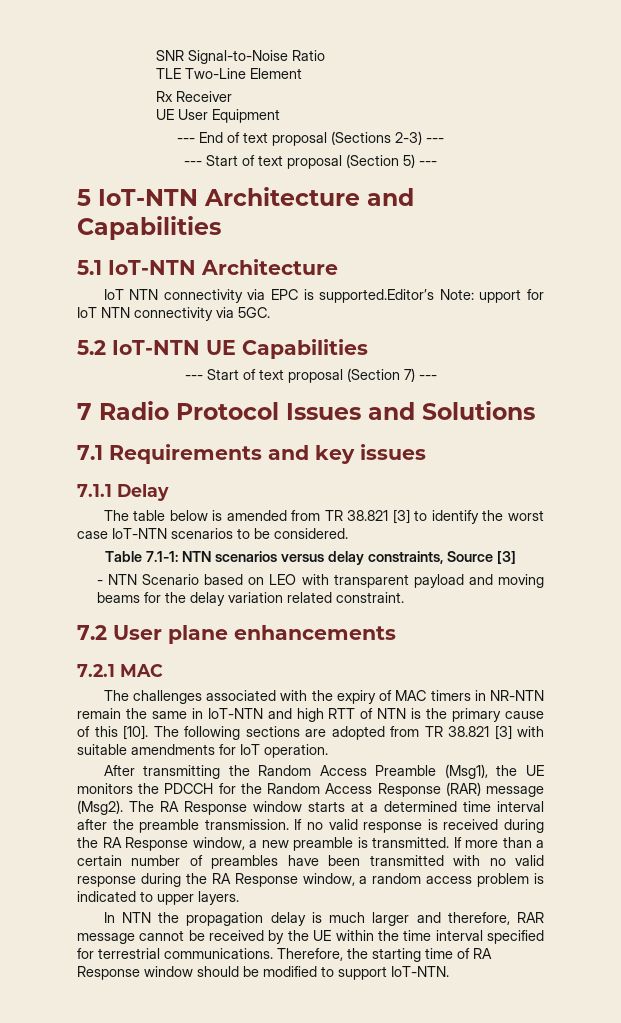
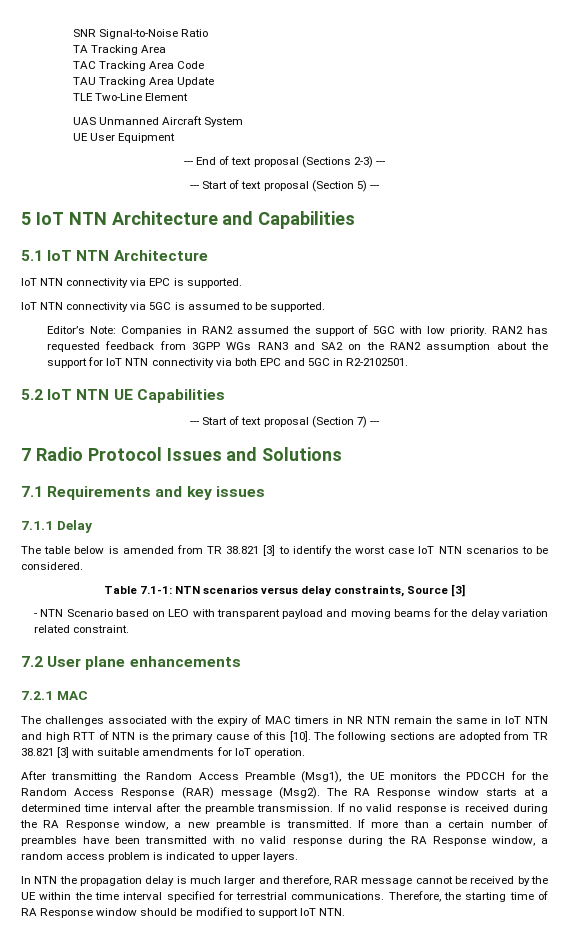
(326, 55) none -> [73,45,167,55] [73,61,205,71] [73,77,215,87] // TA Tracking Area // TAC Tracking Area Code // TAU Tracking Area Update
[156,91,233,102] Rx Receiver -> [73,116,244,127] UAS Unmanned Aircraft System
[98,189,198,206] IoT-NTN -> [35,212,107,225] IoT NTN
[108,260,196,275] IoT-NTN -> [47,250,110,261] IoT NTN
[319,289,522,303] supported.Editor’s Note: upport -> [186,278,242,288] [21,302,325,312] [47,325,548,336] [47,341,548,352] [47,358,88,368] supported. // IoT NTN connectivity via 5GC is assumed to be supported. // Editor’s Note: Companies in RAN2 assumed the support of 5GC with low priority. RAN2 has requested feedback from 3GPP WGs RAN3 and SA2 on the RAN2 assumption about the support
[238,307,270,318] 5GC. -> [234,358,409,366] both EPC and 5GC in R2-2102501.
[112,340,200,355] IoT-NTN -> [47,389,110,400] IoT NTN
[112,528,167,539] IoT-NTN -> [418,546,462,554] IoT NTN
[490,690,545,701] NR-NTN -> [347,716,390,724] NR NTN
[207,708,263,719] IoT-NTN -> [505,716,548,724] IoT NTN
[391,966,449,977] IoT-NTN. -> [299,908,345,916] IoT NTN.

